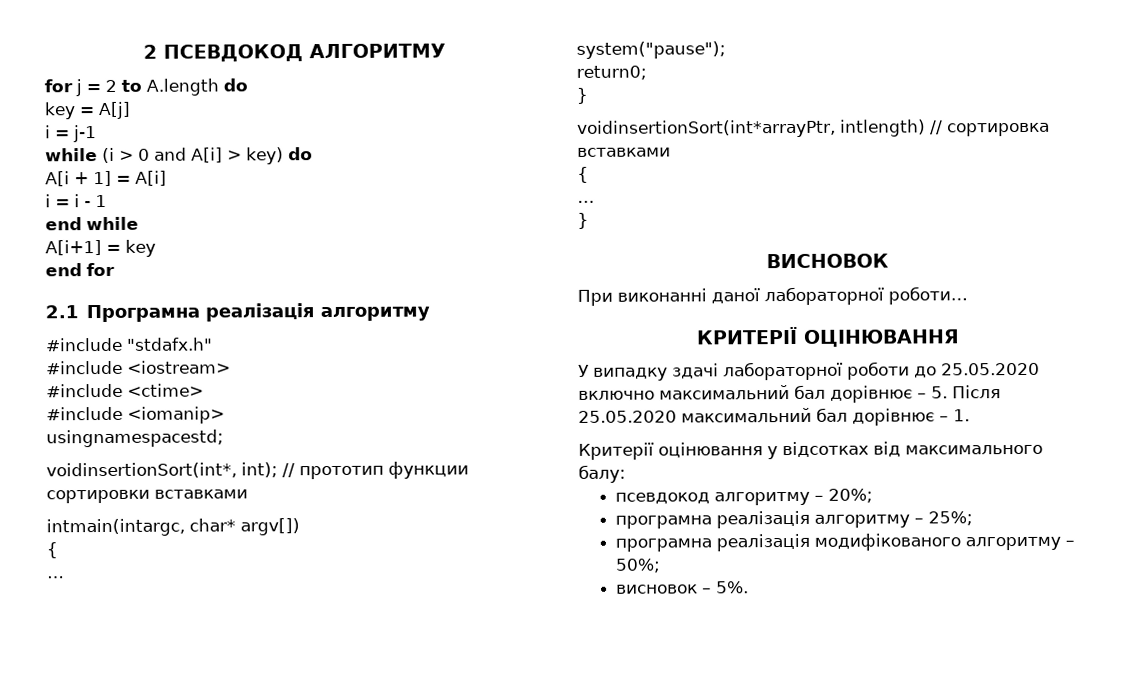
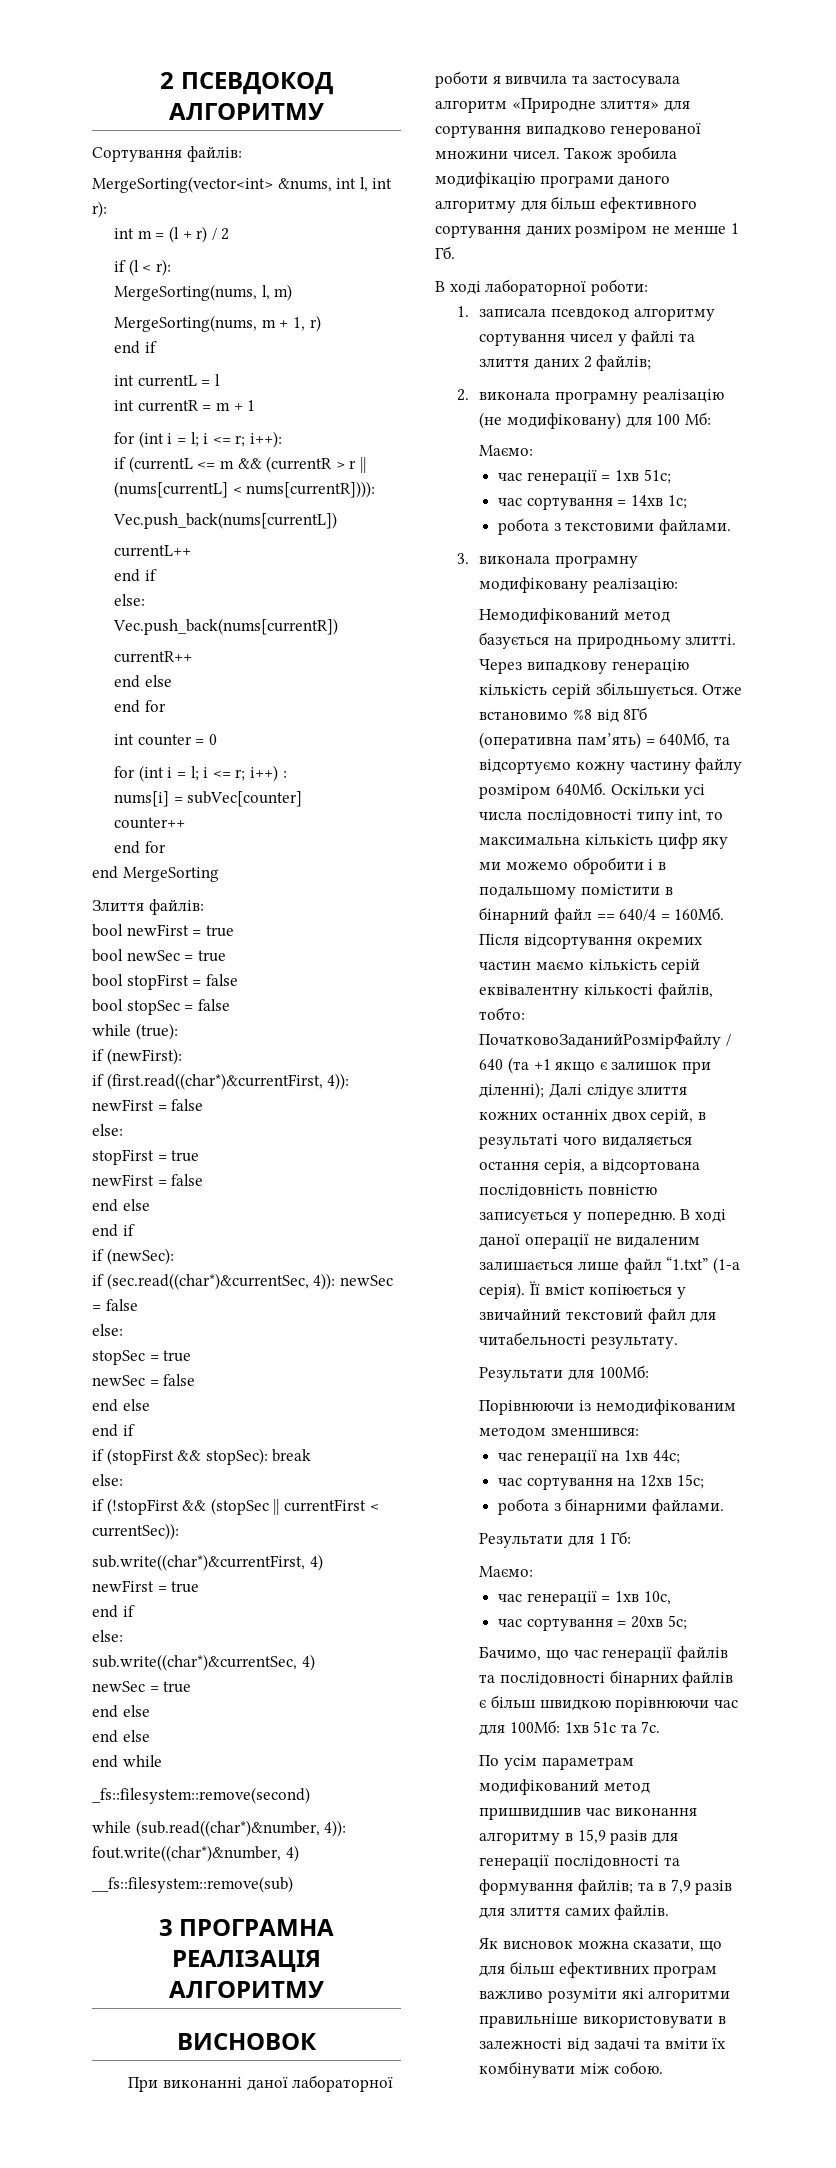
[44,78,248,97] [44,101,131,120] [45,125,97,143] [45,147,313,165] [45,170,167,187] [45,194,107,208] [45,216,139,231] [45,239,156,257] [45,262,115,277] [45,303,431,323] [45,337,213,352] [46,360,231,375] [46,383,204,398] [46,406,225,424] [46,429,224,448] [46,461,469,480] [46,489,248,504] [46,518,300,537] [46,542,58,559] [47,576,65,579] [576,41,726,59] [576,65,647,80] [576,87,588,104] [577,119,1050,138] [577,147,671,157] [577,166,589,183] [577,200,595,203] [577,212,589,229] for j = 2 to A.length do // key = A[j] // i = j-1 // while (i > 0 and A[i] > key) do // A[i + 1] = A[i] // i = i - 1 // end while // A[i+1] = key // end for // 2.1 Програмна реалізація алгоритму // #include "stdafx.h" // #include <iostream> // #include <ctime> // #include <iomanip> // usingnamespacestd; // voidinsertionSort(int*, int); // прототип функции сортировки вставками // intmain(intargc, char* argv[]) // { // … // system("pause"); // return0; // } // voidinsertionSort(int*arrayPtr, intlength) // сортировка вставками // { // … // } -> [92,146,242,162] [92,176,393,193] [92,201,107,218] [114,226,230,243] [114,259,172,276] [114,284,293,301] [114,315,321,332] [114,341,157,354] [114,374,221,387] [114,400,256,412] [114,431,282,448] [114,456,366,473] [114,481,376,498] [113,512,338,529] [114,545,192,557] [114,569,157,582] [114,594,146,606] [113,618,339,635] [114,651,193,663] [114,675,172,688] [114,700,166,713] [114,734,218,746] [114,765,287,782] [114,791,303,807] [114,817,186,829] [114,841,166,854] [92,866,219,882] [92,899,204,915] [92,924,234,937] [92,949,226,962] [92,974,238,990] [92,999,230,1015] [92,1023,178,1040] [92,1048,182,1065] [92,1073,350,1090] [92,1099,204,1111] [92,1124,123,1136] [92,1149,200,1165] [92,1174,204,1186] [92,1199,150,1212] [92,1224,135,1237] [92,1248,174,1265] [92,1273,393,1290] [92,1299,138,1311] [92,1324,123,1336] [92,1350,192,1365] [92,1374,196,1386] [92,1399,150,1412] [92,1424,135,1437] [92,1448,312,1465] [92,1474,123,1486] [92,1498,379,1515] [92,1523,179,1540] [92,1554,323,1571] [92,1580,200,1593] [92,1605,135,1618] [92,1630,123,1642] [92,1654,315,1671] [92,1681,192,1693] [92,1705,150,1718] [92,1730,150,1743] [92,1755,162,1768] [92,1787,310,1804] [92,1820,347,1837] [92,1845,299,1862] [92,1876,293,1893] [158,1919,335,1936] [172,1950,321,1973] [169,1981,324,1998] Сортування файлів: // MergeSorting(vector<int> &nums, int l, int r): // int m = (l + r) / 2 // if (l < r): // MergeSorting(nums, l, m) // MergeSorting(nums, m + 1, r) // end if // int currentL = l // int currentR = m + 1 // for (int i = l; i <= r; i++): // if (currentL <= m && (currentR > r || (nums[currentL] < nums[currentR]))): // Vec.push_back(nums[currentL]) // currentL++ // end if // else: // Vec.push_back(nums[currentR]) // currentR++ // end else // end for // int counter = 0 // for (int i = l; i <= r; i++) : // nums[i] = subVec[counter] // counter++ // end for // end MergeSorting // Злиття файлів: // bool newFirst = true // bool newSec = true // bool stopFirst = false // bool stopSec = false // while (true): // if (newFirst): // if (first.read((char*)&currentFirst, 4)): newFirst = false // else: // stopFirst = true // newFirst = false // end else // end if // if (newSec): // if (sec.read((char*)&currentSec, 4)): newSec = false // else: // stopSec = true // newSec = false // end else // end if // if (stopFirst && stopSec): break // else: // if (!stopFirst && (stopSec || currentFirst < currentSec)): // sub.write((char*)&currentFirst, 4) // newFirst = true // end if // else: // sub.write((char*)&currentSec, 4) // newSec = true // end else // end else // end while // _fs::filesystem::remove(second) // while (sub.read((char*)&number, 4)): fout.write((char*)&number, 4) // __fs::filesystem::remove(sub) // 3 ПРОГРАМНА РЕАЛІЗАЦІЯ АЛГОРИТМУ
[888,286,968,305] [696,326,960,347] [578,361,1040,381] [578,384,1001,403] [578,407,970,426] [578,441,1043,460] [578,464,626,483] [614,488,873,506] [614,510,973,529] [614,533,1075,552] [614,558,661,573] [615,581,749,594] роботи… // КРИТЕРІЇ ОЦІНЮВАННЯ // У випадку здачі лабораторної роботи до 25.05.2020 включно максимальний бал дорівнює – 5. Після 25.05.2020 максимальний бал дорівнює – 1. // Критерії оцінювання у відсотках від максимального балу: // псевдокод алгоритму – 20%; // програмна реалізація алгоритму – 25%; // програмна реалізація модифікованого алгоритму – 50%; // висновок – 5%. -> [435,71,681,88] [435,98,690,113] [435,123,702,138] [435,146,677,163] [435,172,671,188] [435,196,697,213] [435,223,739,238] [435,246,455,259] [435,279,648,296] [457,306,715,321] [479,330,695,346] [479,355,652,371] [457,389,724,404] [479,412,711,429] [479,445,534,456] [498,469,671,485] [498,495,687,510] [498,518,731,535] [457,553,639,568] [479,577,679,593] [479,608,671,624] [479,632,737,649] [479,659,689,674] [479,682,743,699] [479,707,648,723] [479,732,730,749] [479,758,743,774] [479,782,706,799] [479,809,723,824] [479,833,729,849] [479,857,666,874] [479,884,673,899] [479,907,725,924] [479,934,703,949] [479,958,701,974] [479,983,713,999] [479,1007,526,1020] [479,1033,732,1049] [479,1057,712,1074] [479,1082,688,1099] [479,1108,706,1124] [479,1134,692,1149] [479,1159,701,1174] [479,1184,658,1198] [479,1209,726,1224] [479,1234,701,1249] [479,1256,740,1274] [479,1281,686,1299] [479,1308,717,1324] [479,1332,679,1349] [479,1365,649,1382] [479,1399,736,1415] [479,1427,640,1439] [498,1450,680,1465] [498,1474,704,1490] [498,1498,724,1515] [479,1531,632,1548] [479,1566,534,1577] [498,1591,671,1606] [498,1615,687,1631] [479,1646,728,1662] [479,1670,734,1687] [479,1695,738,1712] [479,1720,661,1736] [479,1755,634,1770] [479,1779,651,1795] [479,1807,697,1820] [479,1829,678,1845] [479,1855,680,1870] [479,1879,733,1895] [479,1904,670,1920] [479,1937,722,1952] [479,1961,718,1978] [479,1988,731,2003] [479,2013,726,2028] [479,2038,727,2052] [479,2061,663,2078] роботи я вивчила та застосувала алгоритм «Природне злиття» для сортування випадково генерованої множини чисел. Також зробила модифікацію програми даного алгоритму для більш ефективного сортування даних розміром не менше 1 Гб. // В ході лабораторної роботи: // 1. записала псевдокод алгоритму сортування чисел у файлі та злиття даних 2 файлів; // 2. виконала програмну реалізацію (не модифіковану) для 100 Мб: // Маємо: // час генерації = 1хв 51с; // час сортування = 14хв 1с; // робота з текстовими файлами. // 3. виконала програмну модифіковану реалізацію: // Немодифікований метод базується на природньому злитті. Через випадкову генерацію кількість серій збільшується. Отже встановимо %8 від 8Гб (оперативна пам’ять) = 640Мб, та відсортуємо кожну частину файлу розміром 640Мб. Оскільки усі числа послідовності типу int, то максимальна кількість цифр яку ми можемо обробити і в подальшому помістити в бінарний файл == 640/4 = 160Мб. Після відсортування окремих частин маємо кількість серій еквівалентну кількості файлів, тобто: ПочатковоЗаданийРозмірФайлу / 640 (та +1 якщо є залишок при діленні); Далі слідує злиття кожних останніх двох серій, в результаті чого видаляється остання серія, а відсортована послідовність повністю записується у попередню. В ході даної операції не видаленим залишається лише файл “1.txt” (1-а серія). Її вміст копіюється у звичайний текстовий файл для читабельності результату. // Результати для 100Мб: // Порівнюючи із немодифікованим методом зменшився: // час генерації на 1хв 44с; // час сортування на 12хв 15с; // робота з бінарними файлами. // Результати для 1 Гб: // Маємо: // час генерації = 1хв 10с, // час сортування = 20хв 5с; // Бачимо, що час генерації файлів та послідовності бінарних файлів є більш швидкою порівнюючи час для 100Мб: 1хв 51с та 7с. // По усім параметрам модифікований метод пришвидшив час виконання алгоритму в 15,9 разів для генерації послідовності та формування файлів; та в 7,9 разів для злиття самих файлів. // Як висновок можна сказати, що для більш ефективних програм важливо розуміти які алгоритми правильніше використовувати в залежності від задачі та вміти їх комбінувати між собою.

